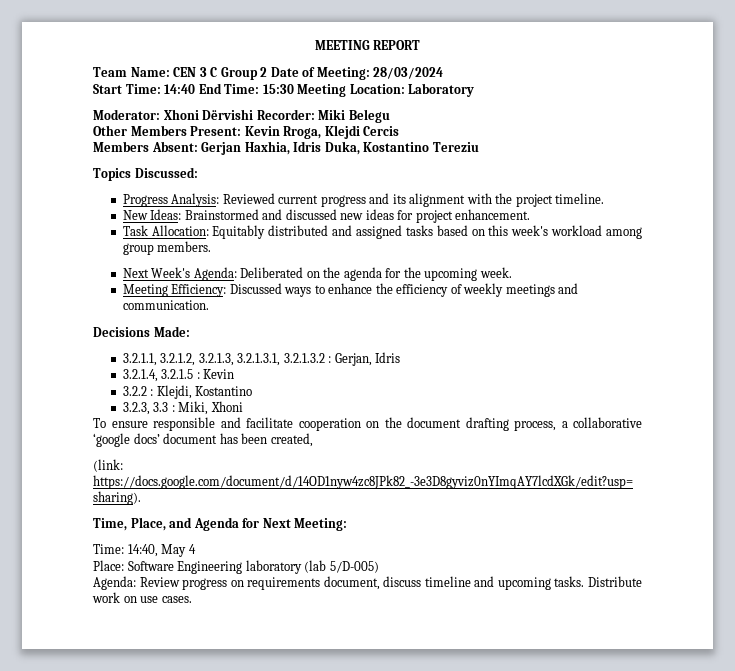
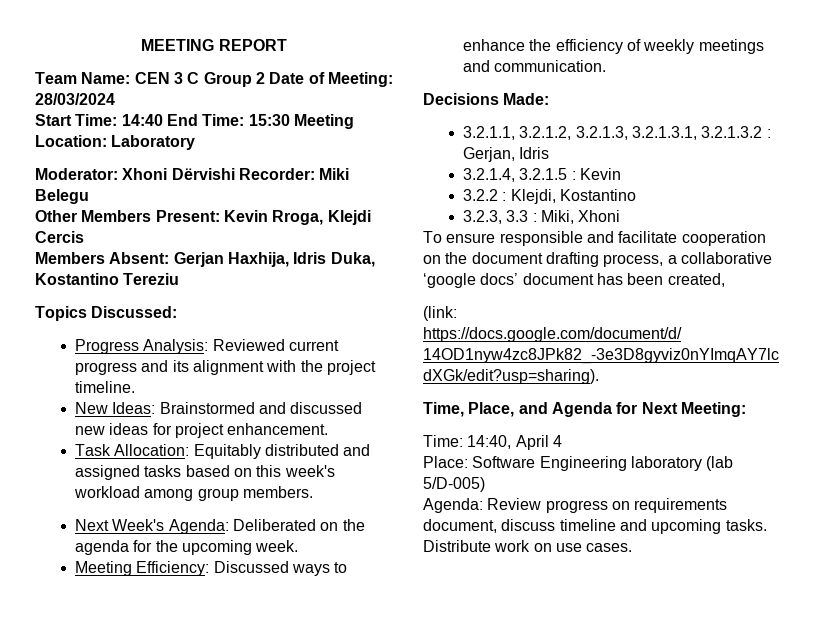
[244,141,290,155] Haxhia, -> [227,252,289,267] Haxhija,
[161,544,187,557] May -> [515,435,549,450] April

